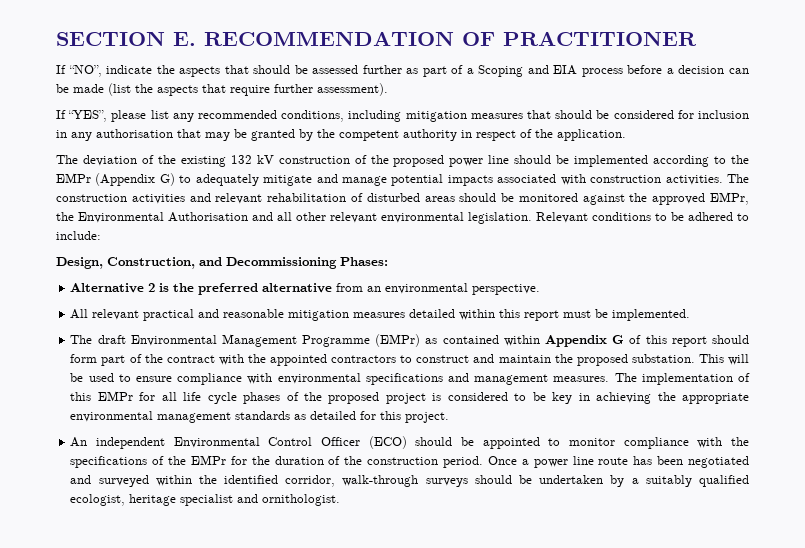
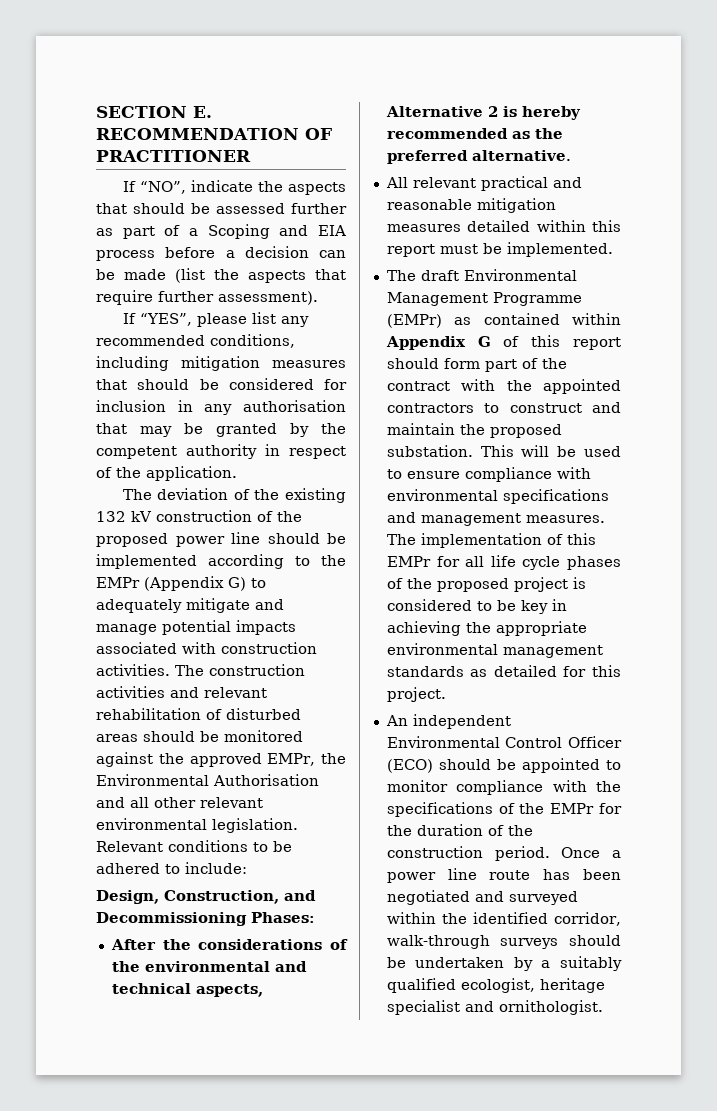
[70,283,541,295] Alternative 2 is the preferred alternative from an environmental perspective. -> [110,939,348,950] [111,961,307,972] [111,983,263,997] [385,106,581,120] [386,128,563,139] [386,150,571,164] After the considerations of the environmental and technical aspects, Alternative 2 is hereby recommended as the preferred alternative.

